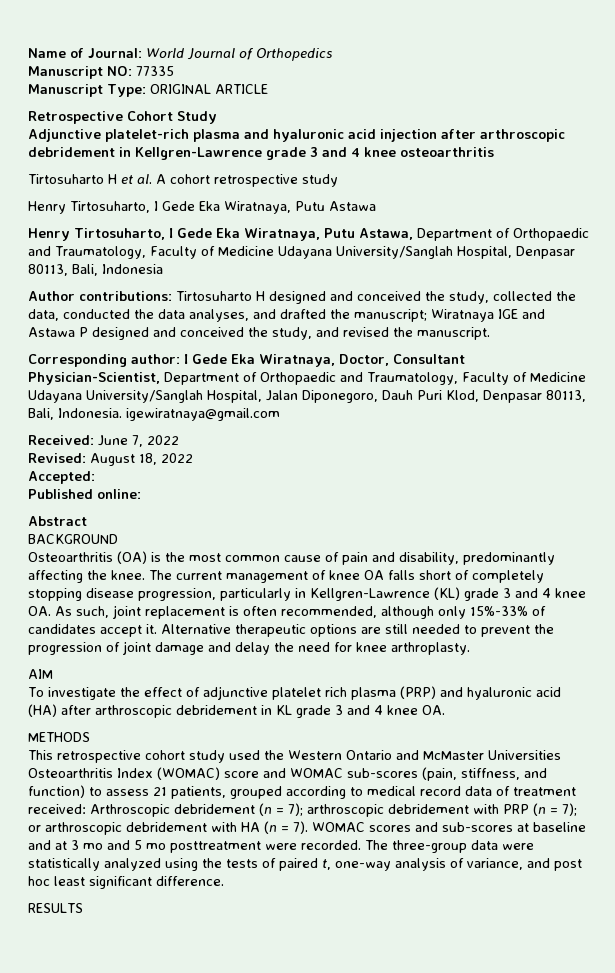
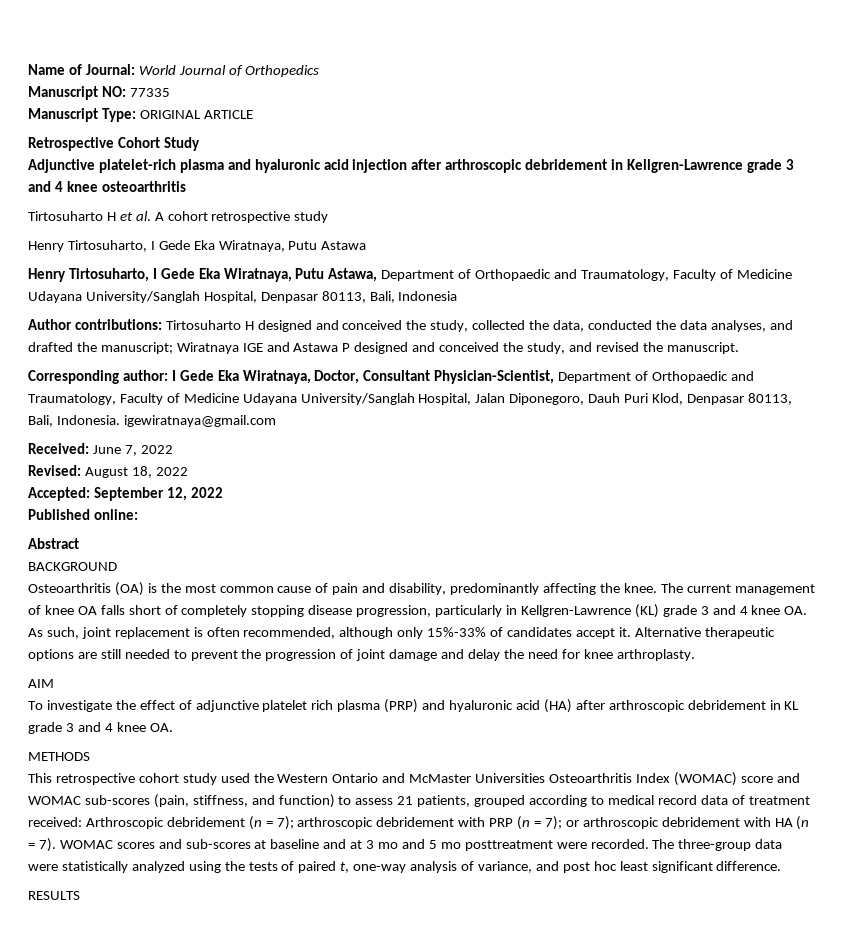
(95, 477) none -> [93,487,223,501] September 12, 2022

